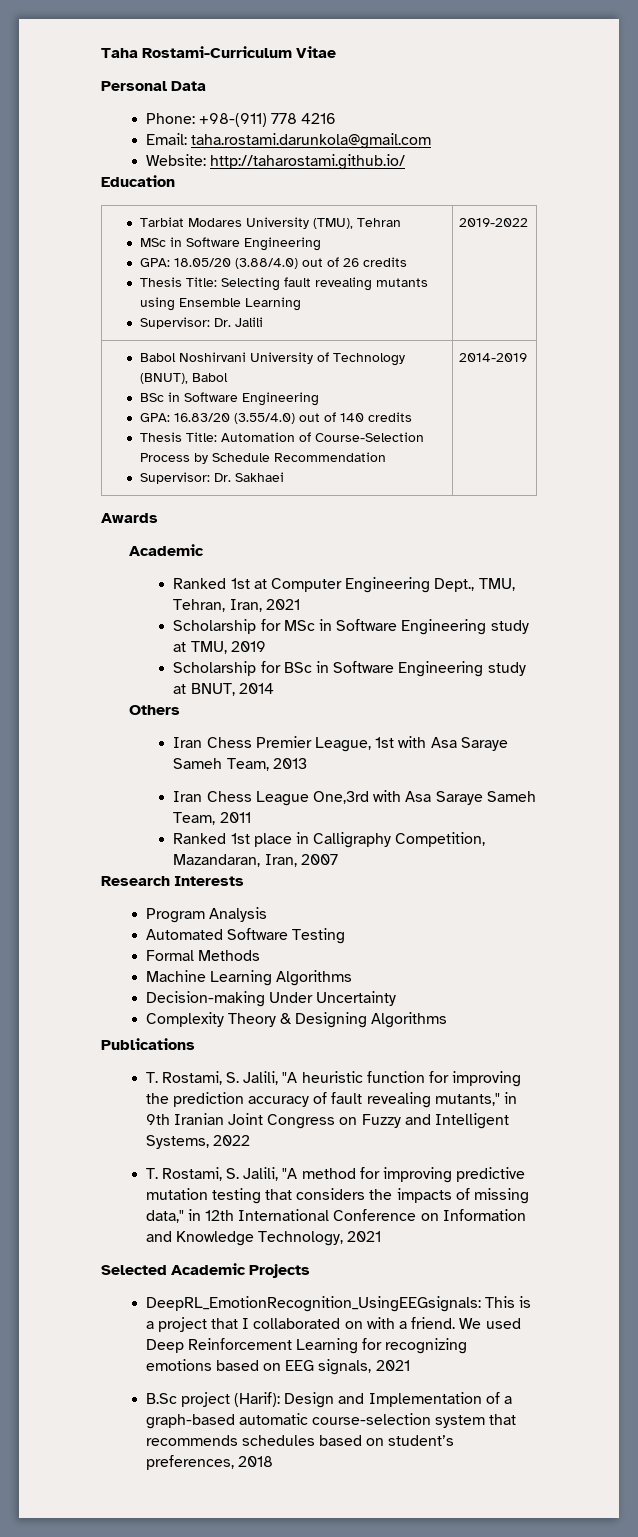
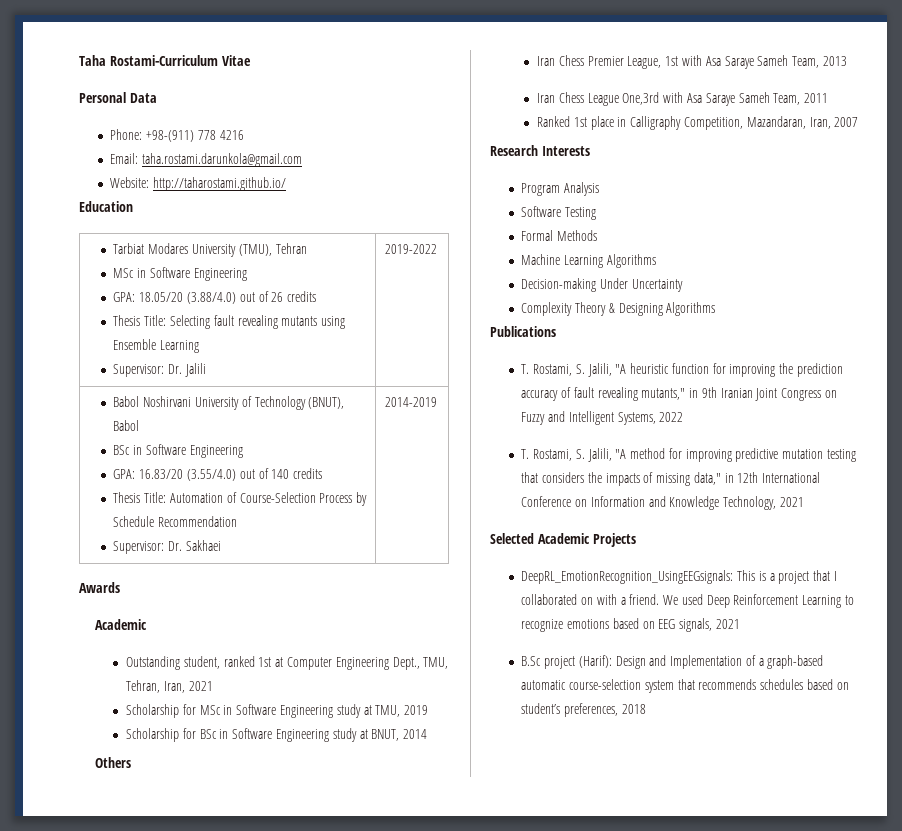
[173,578,227,589] Ranked -> [126,656,255,670] Outstanding student, ranked
[145,929,223,940] Automated -> (600, 189) none
[362,1338,468,1354] for recognizing -> [845,595,855,605] [521,619,564,632] to recognize

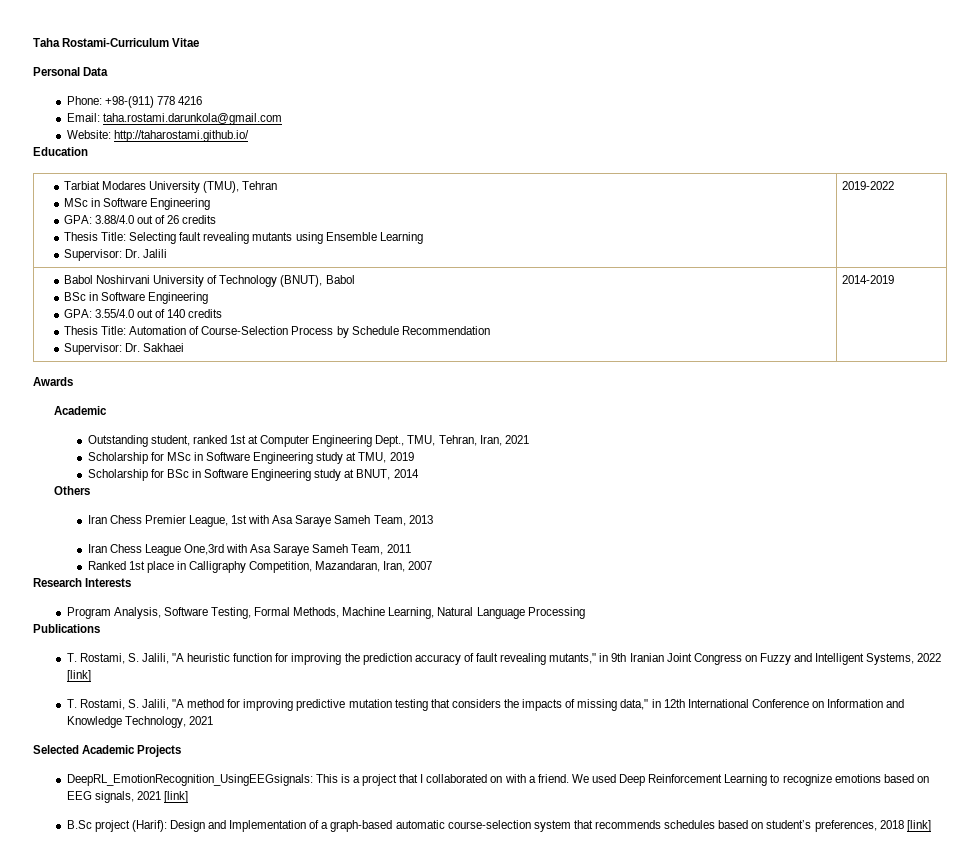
[139,292,237,304] 18.05/20 (3.88/4.0) -> [95,215,135,224] 3.88/4.0
[139,469,237,481] 16.83/20 (3.55/4.0) -> [95,309,135,318] 3.55/4.0
[564,182,600,196] [521,206,597,220] [521,230,598,241] [521,254,656,268] [521,278,683,292] [521,302,716,316] Analysis // Software Testing // Formal Methods // Machine Learning Algorithms // Decision-making Under Uncertainty // Complexity Theory & Designing Algorithms -> [113,607,585,619] Analysis, Software Testing, Formal Methods, Machine Learning, Natural Language Processing
(684, 417) none -> [66,670,91,682] [link]
(740, 624) none -> [163,791,188,803] [link]
(646, 709) none -> [906,820,931,832] [link]

